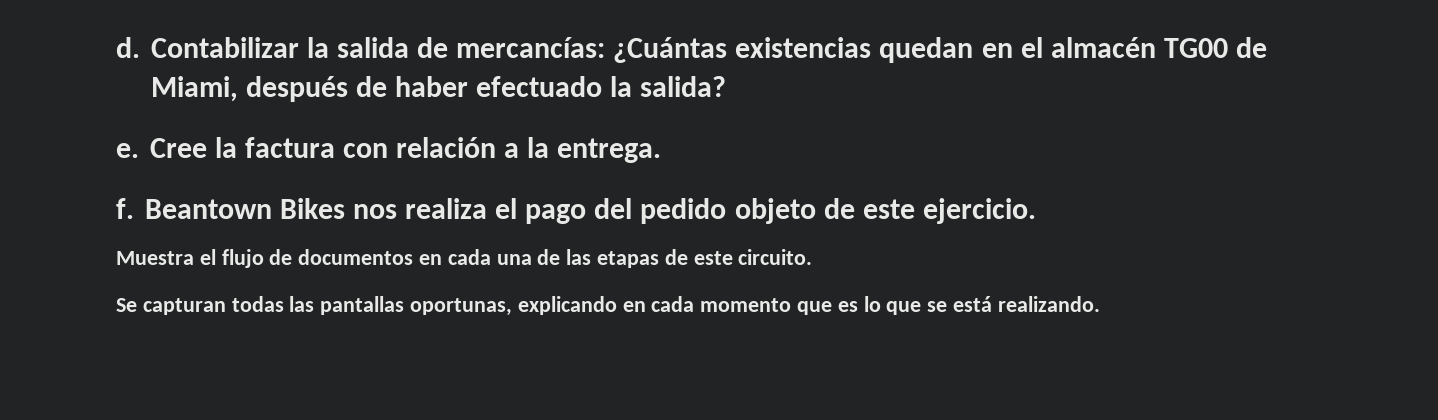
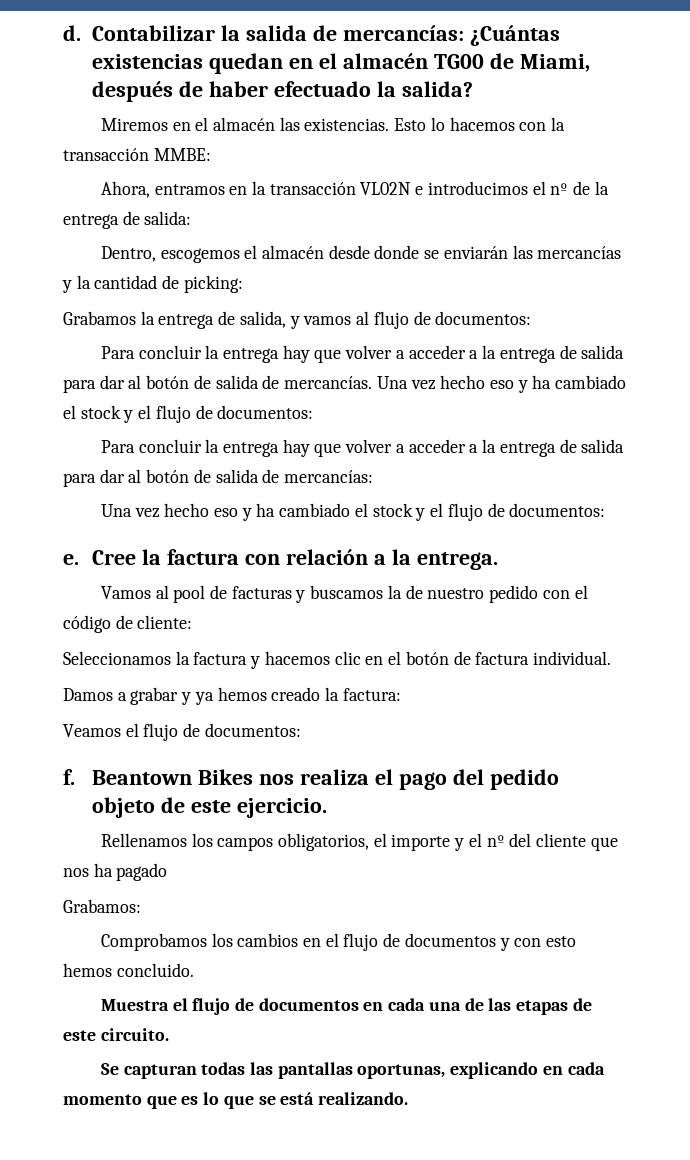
(727, 86) none -> [100,117,566,131] [63,148,211,161] [100,181,609,198] [63,211,192,229] [100,245,622,263] [62,275,243,293] [63,311,532,329] [100,345,625,363] [63,375,627,393] [63,405,314,423] [100,439,625,457] [63,469,374,487] [100,503,606,521] // Miremos en el almacén las existencias. Esto lo hacemos con la transacción MMBE: // Ahora, entramos en la transacción VL02N e introducimos el nº de la entrega de salida: // Dentro, escogemos el almacén desde donde se enviarán las mercancías y la cantidad de picking: // Grabamos la entrega de salida, y vamos al flujo de documentos: // Para concluir la entrega hay que volver a acceder a la entrega de salida para dar al botón de salida de mercancías. Una vez hecho eso y ha cambiado el stock y el flujo de documentos: // Para concluir la entrega hay que volver a acceder a la entrega de salida para dar al botón de salida de mercancías: // Una vez hecho eso y ha cambiado el stock y el flujo de documentos:
(662, 150) none -> [100,585,588,603] [63,615,193,633] [63,651,611,669] [63,687,401,705] [63,723,301,741] // Vamos al pool de facturas y buscamos la de nuestro pedido con el código de cliente: // Seleccionamos la factura y hacemos clic en el botón de factura individual. // Damos a grabar y ya hemos creado la factura: // Veamos el flujo de documentos:
(1036, 211) none -> [100,833,618,851] [63,863,168,881] [63,899,141,913] [100,933,577,951] [63,963,194,977] // Rellenamos los campos obligatorios, el importe y el nº del cliente que nos ha pagado // Grabamos: // Comprobamos los cambios en el flujo de documentos y con esto hemos concluido.

